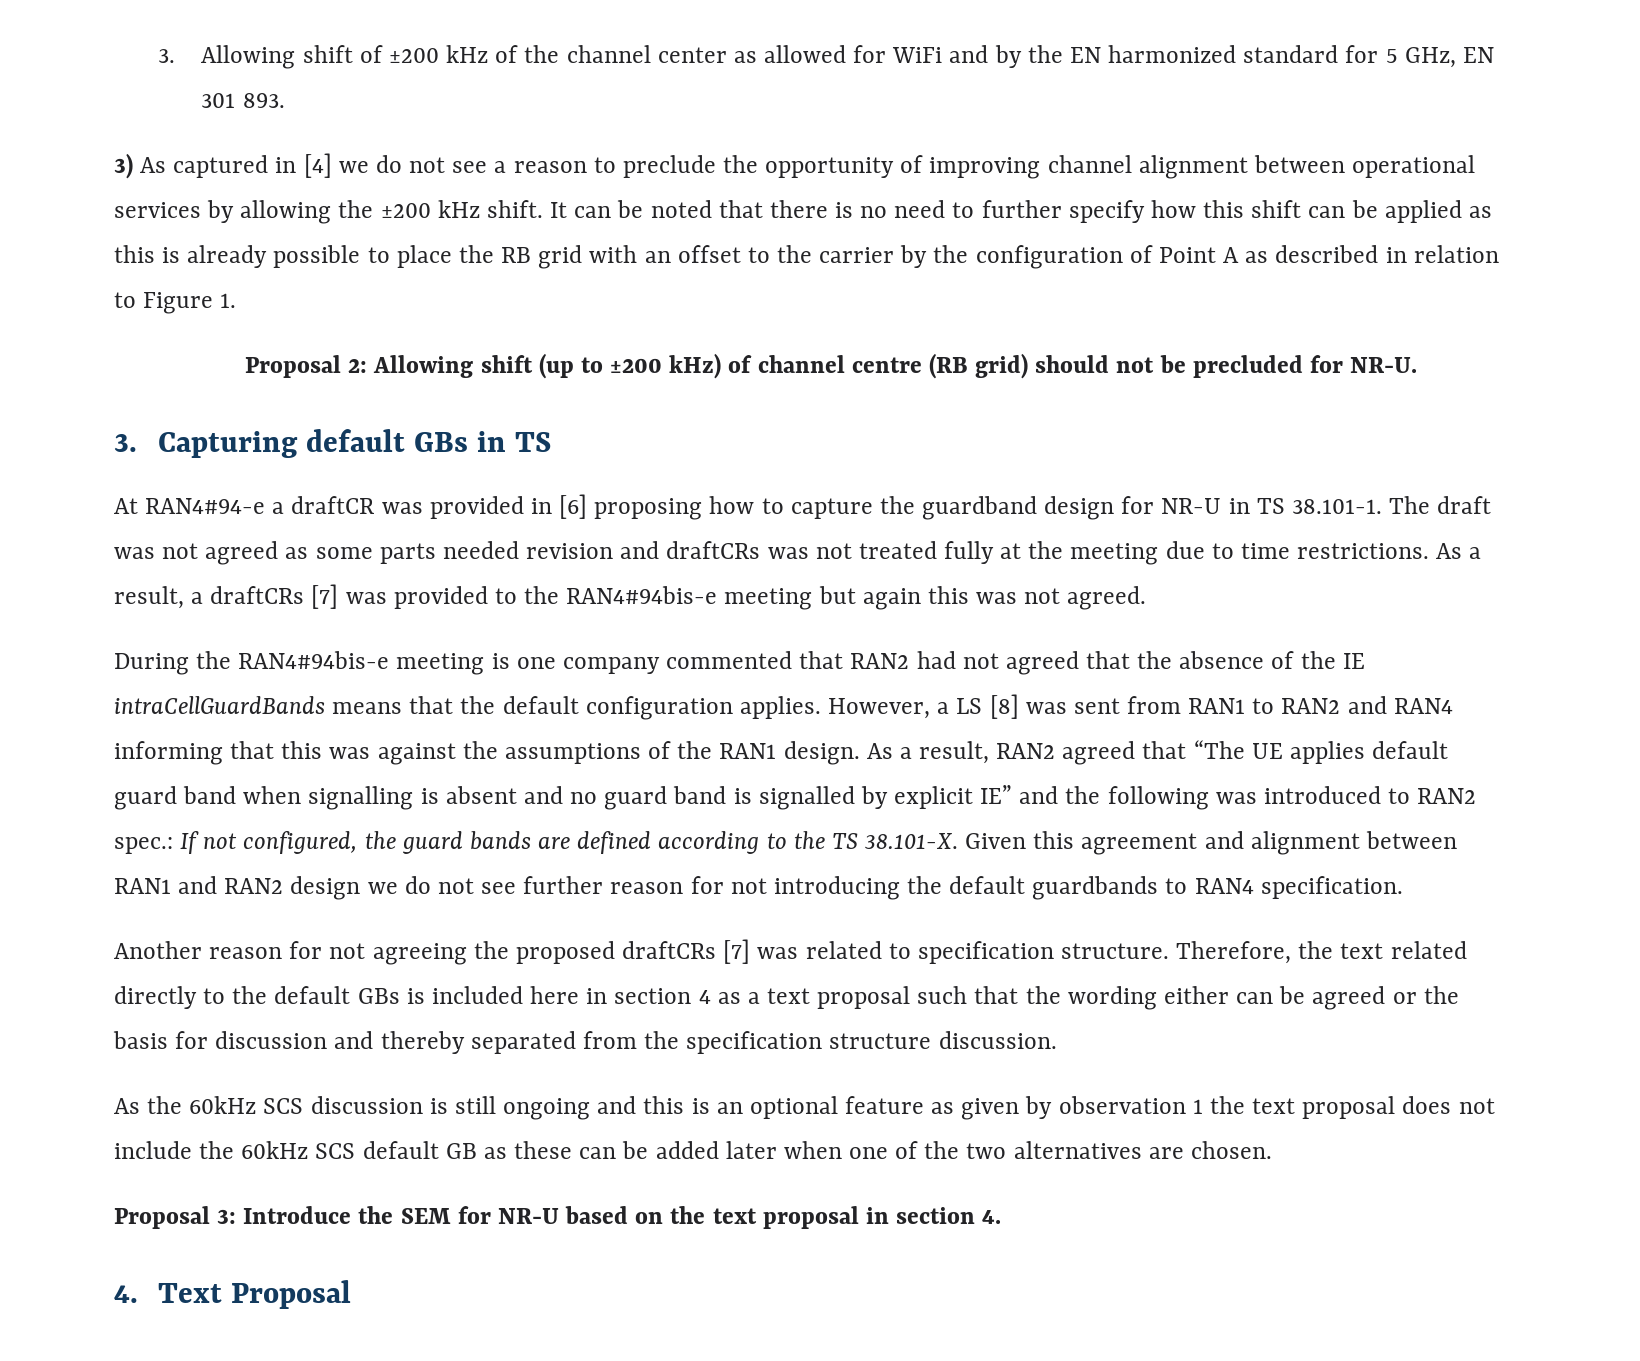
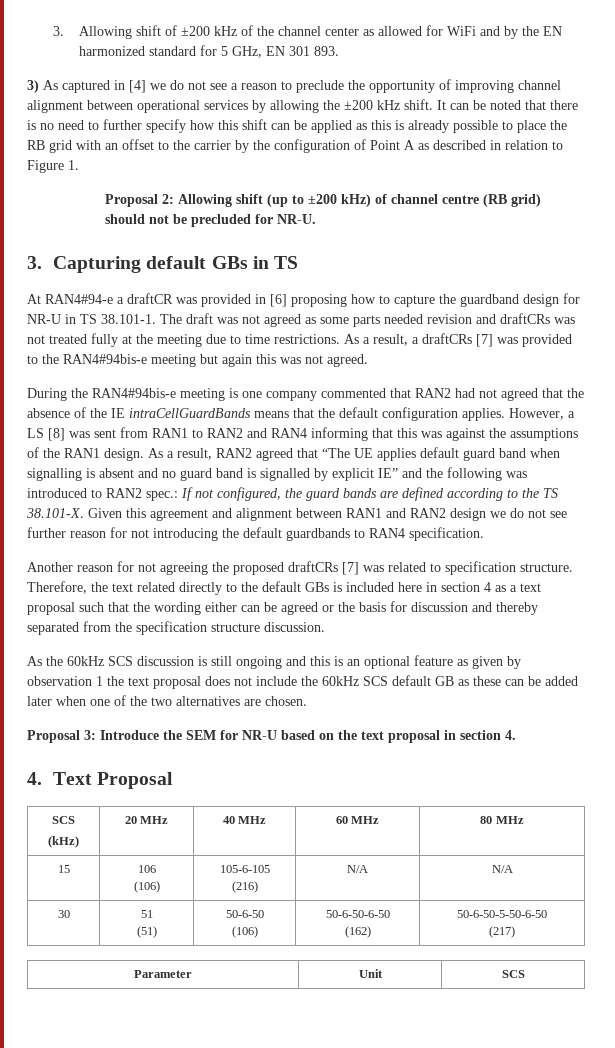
(351, 1294) none -> [52,816,75,824] [48,836,79,848] [124,816,169,824] [222,816,267,824] [335,816,380,824] [480,816,524,824] [57,865,70,873] [137,865,156,873] [133,881,160,893] [219,865,270,873] [231,881,258,893] [347,865,368,873] [491,865,513,873] [57,910,70,918] [140,910,153,918] [136,926,157,938] [225,910,264,918] [231,926,258,938] [325,910,390,918] [344,926,371,938] [457,910,547,918] [489,926,515,938] [134,970,192,978] [358,969,383,978] [501,970,525,978] // SCS // (kHz) | 20 MHz | 40 MHz | 60 MHz | 80 MHz // 15 | 106 // (106) | 105-6-105 // (216) | N/A | N/A // 30 | 51 // (51) | 50-6-50 // (106) | 50-6-50-6-50 // (162) | 50-6-50-5-50-6-50 // (217) // Parameter | Unit | SCS

